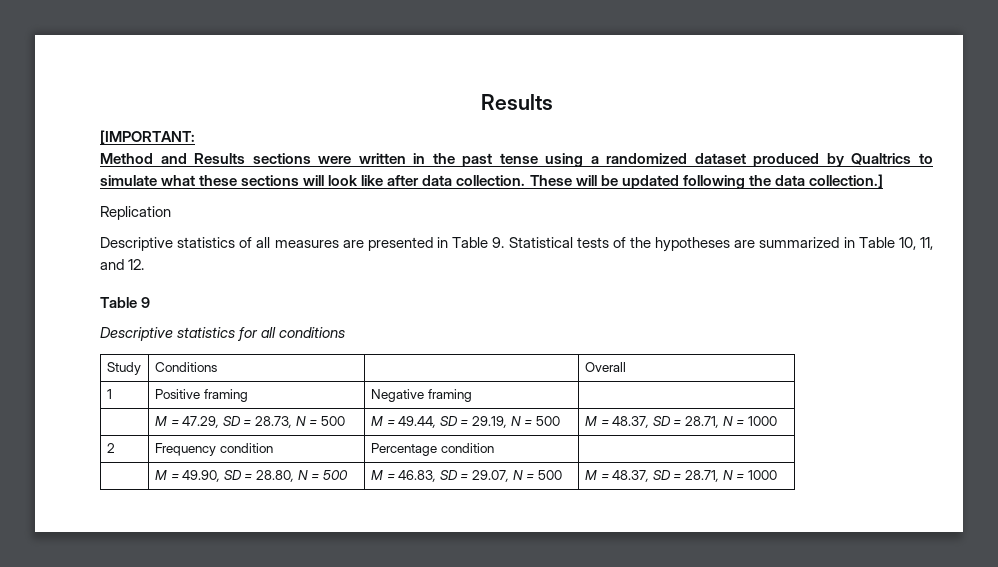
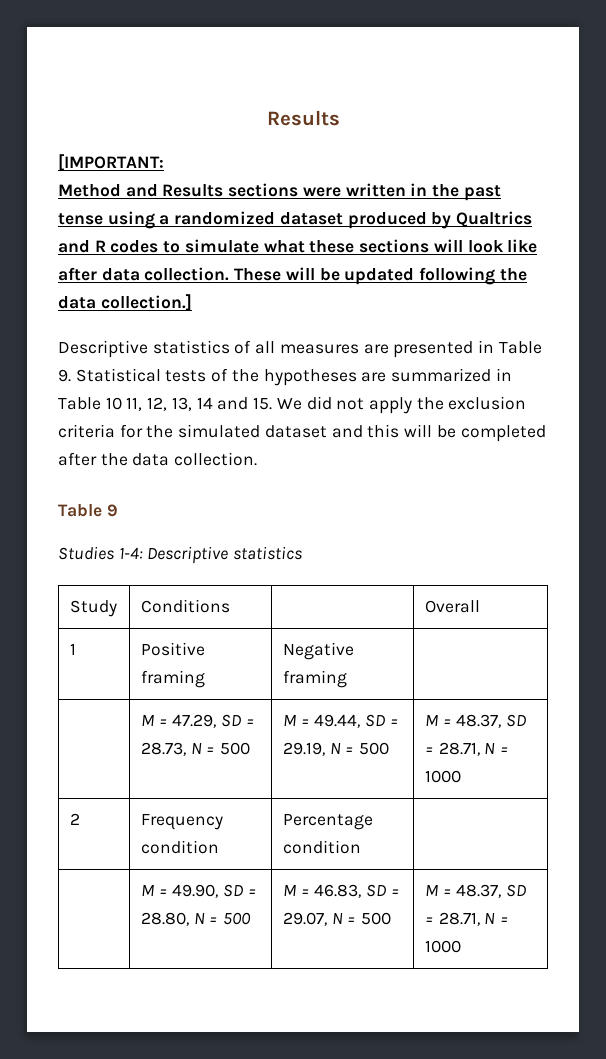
(912, 159) none -> [58,240,159,253] and R codes
[100,206,171,220] // Replication -> (192, 302) none
[898,237,933,250] [100,259,145,270] 10, 11, and 12. -> [105,396,527,414] [58,424,546,442] [58,452,258,466] 10 11, 12, 13, 14 and 15. We did not apply the exclusion criteria for the simulated dataset and this will be completed after the data collection.
[100,327,346,341] Descriptive statistics for all conditions -> [58,546,303,564] Studies 1-4: Descriptive statistics

